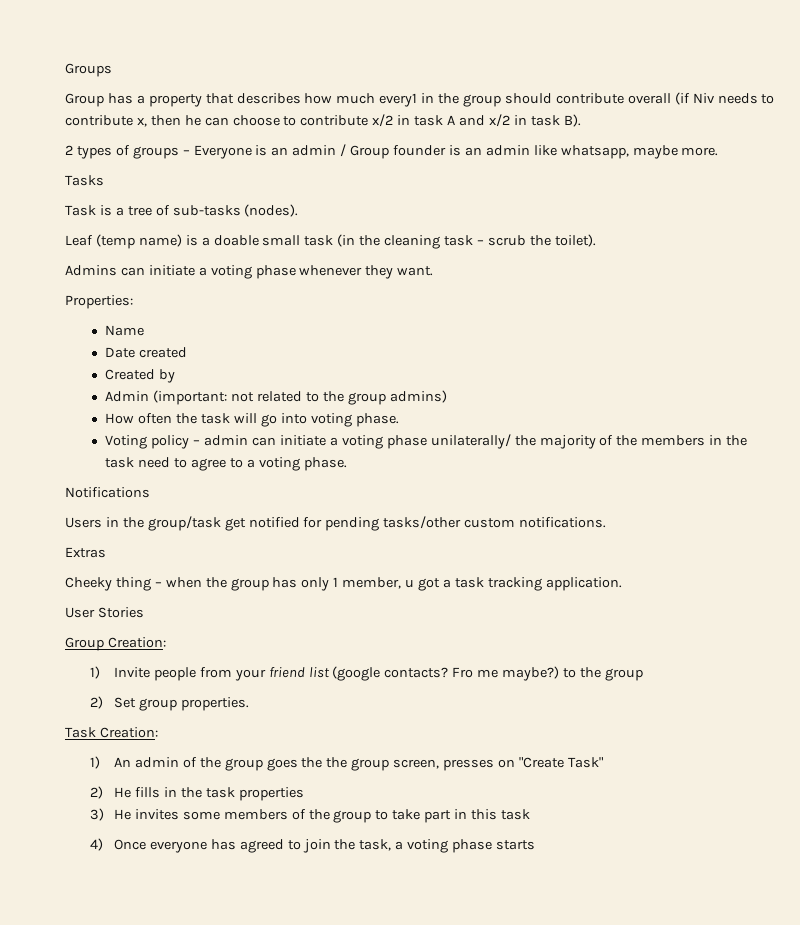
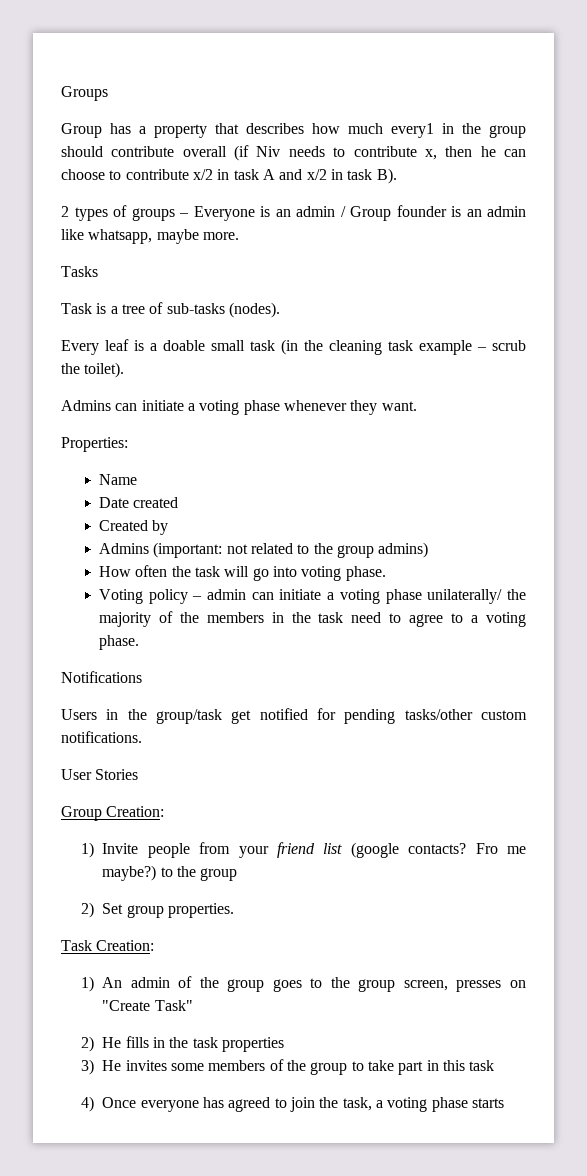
[65,234,182,249] Leaf (temp name) -> [61,339,129,355] Every leaf
(474, 240) none -> [419,340,472,355] example
[105,391,150,402] Admin -> [98,543,149,554] Admins
[65,547,106,558] [65,577,622,591] // Extras // Cheeky thing – when the group has only 1 member, u got a task tracking application. -> (142, 737) none
[301,757,323,768] the -> [310,978,323,988] to

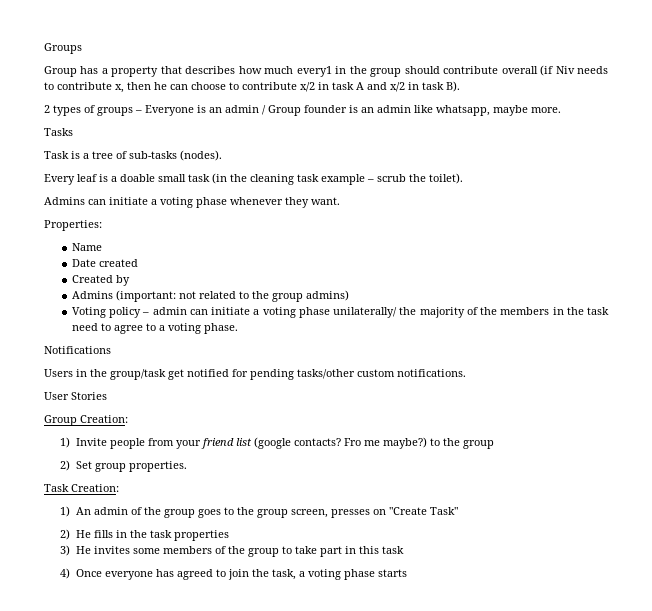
[98,565,386,581] // How often the task will go into voting phase. -> (349, 295) none

